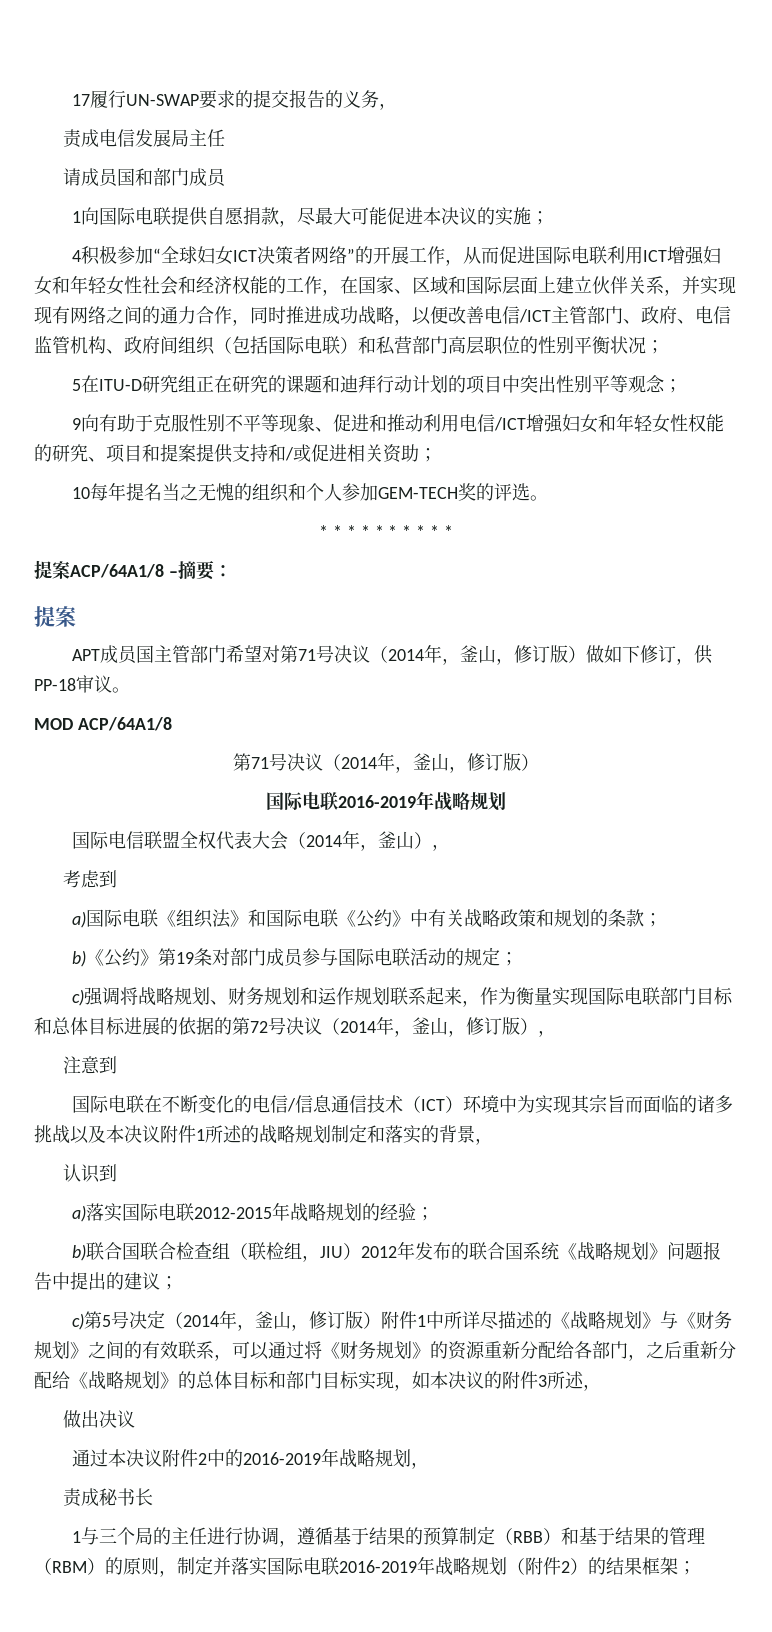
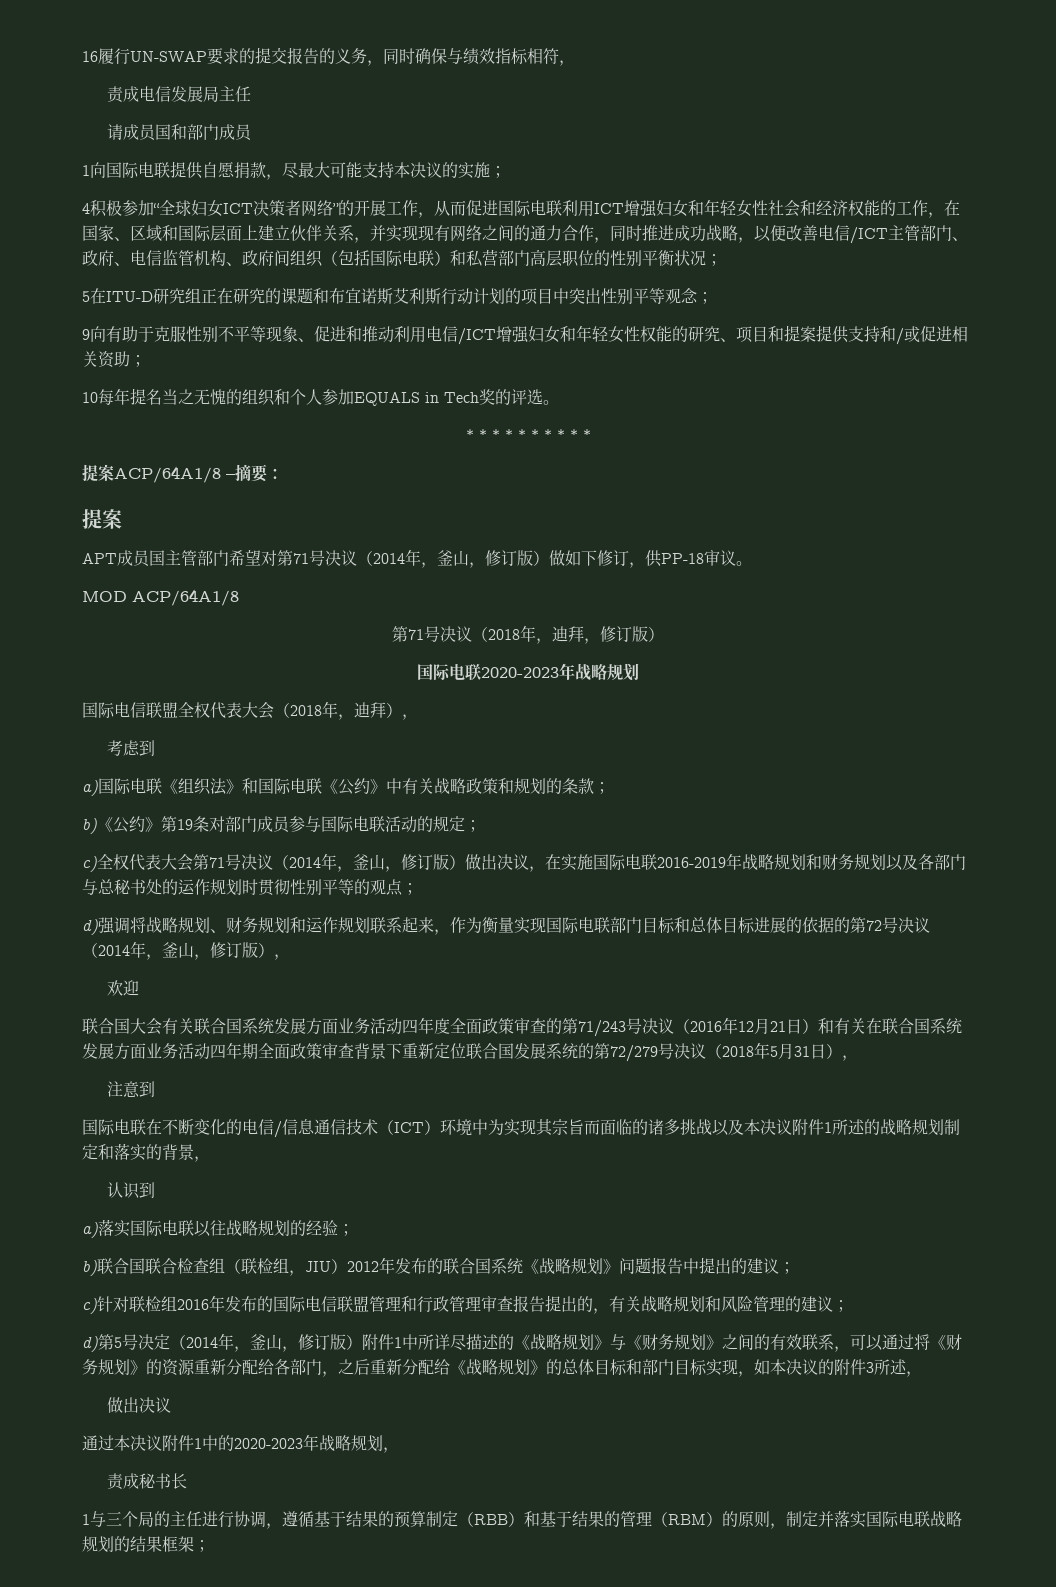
[72,94,91,106] 17 -> [82,51,98,62] 16
(398, 106) none -> [383,48,575,66] 同时确保与绩效指标相符，
[387,207,424,225] 促进 -> [362,162,394,178] 支持
[340,375,377,393] 迪拜 -> [329,288,441,305] 布宜诺斯艾利斯
[378,487,459,499] GEM-TECH -> [354,392,479,406] EQUALS in Tech
[341,752,449,773] 2014年，釜山 -> [488,625,584,644] 2018年，迪拜
[338,795,416,808] 2016-2019 -> [481,667,559,678] 2020-2023
[306,830,415,851] 2014年，釜山 -> [290,701,386,720] 2018年，迪拜
(85, 997) none -> [97,853,966,872] [82,879,418,896] [82,919,98,935] 全权代表大会第71号决议（2014年，釜山，修订版）做出决议，在实施国际电联2016-2019年战略规划和财务规划以及各部门与总秘书处的运作规划时贯彻性别平等的观点； // d)
(556, 1033) none -> [107,980,140,996] [82,1017,962,1037] [82,1042,858,1062] // 欢迎 // 联合国大会有关联合国系统发展方面业务活动四年度全面政策审查的第71/243号决议（2016年12月21日）和有关在联合国系统发展方面业务活动四年期全面政策审查背景下重新定位联合国发展系统的第72/279号决议（2018年5月31日），
[194,1202,291,1221] 2012-2015年 -> [194,1220,226,1237] 以往
(85, 1321) none -> [97,1295,849,1314] [82,1336,98,1352] 针对联检组2016年发布的国际电信联盟管理和行政管理审查报告提出的，有关战略规划和风险管理的建议； // d)
[198,1449,322,1467] 2中的2016-2019 -> [194,1435,303,1451] 1中的2020-2023
[339,1556,588,1576] 2016-2019年战略规划（附件2） -> [930,1511,962,1528] [82,1536,114,1553] 战略规划

